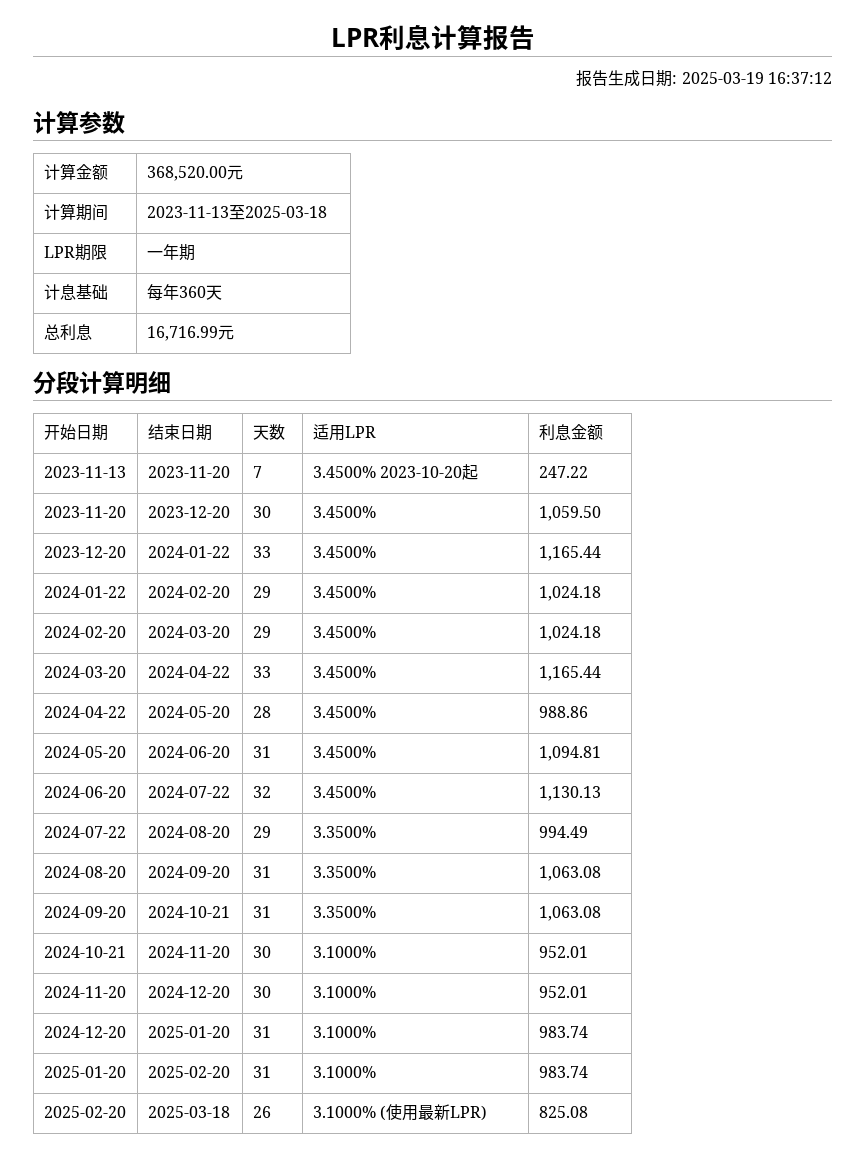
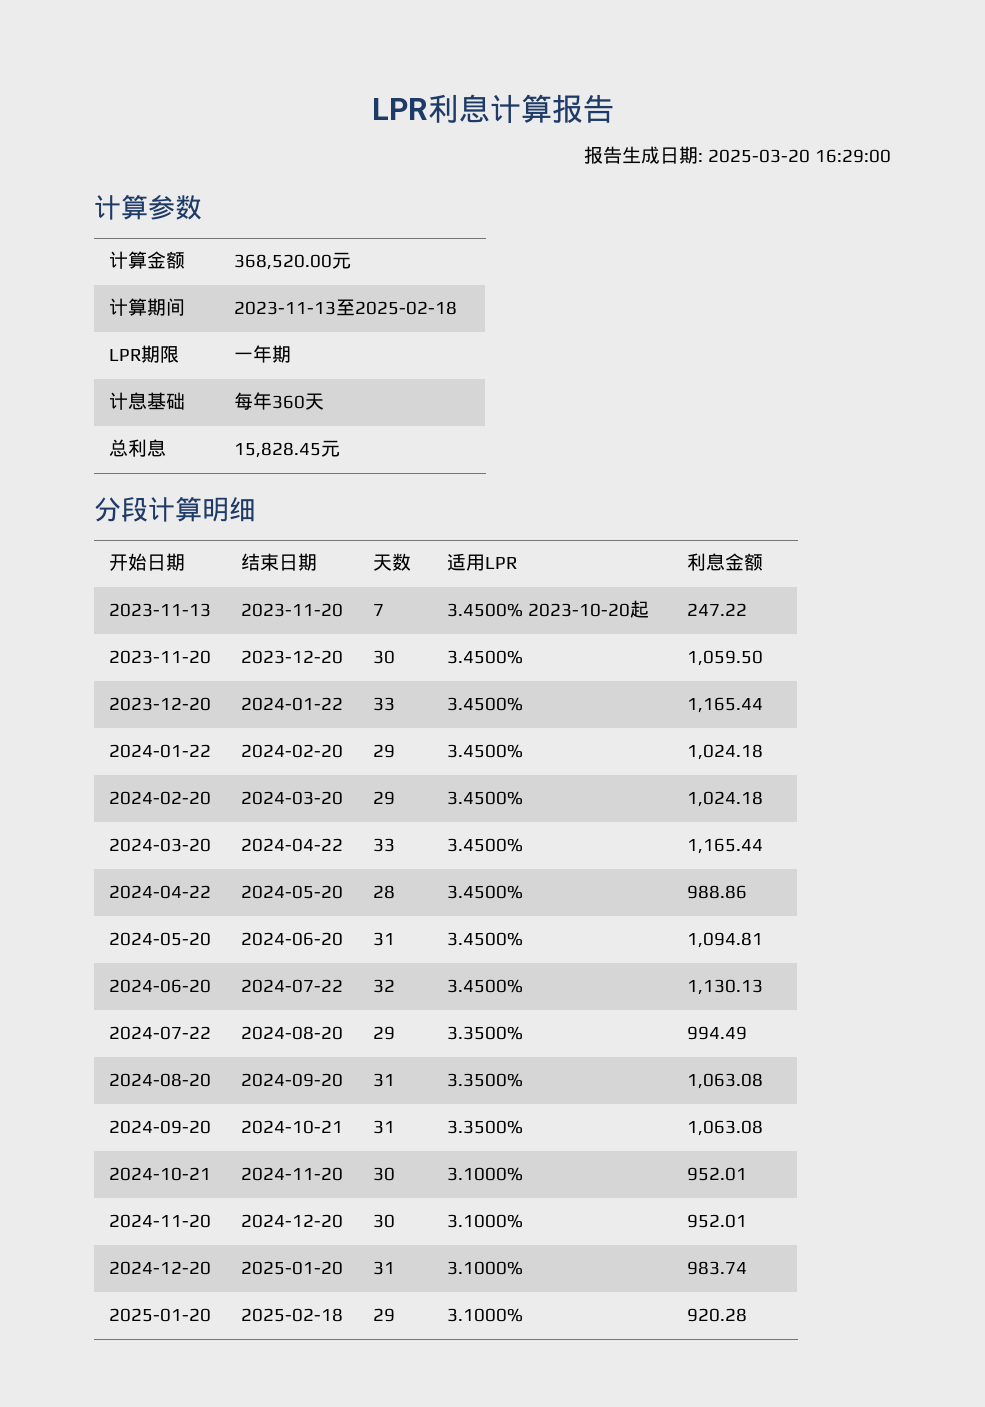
[681,72,833,84] 2025-03-19 16:37:12 -> [708,149,891,163] 2025-03-20 16:29:00
[244,206,327,218] 2025-03-18 -> [354,301,457,315] 2025-02-18
[146,326,218,341] 16,716.99 -> [233,442,321,458] 15,828.45
[147,1066,230,1078] [252,1066,271,1078] [312,1066,376,1078] [538,1066,588,1078] [43,1106,126,1118] [147,1106,230,1118] [252,1106,271,1118] [312,1104,488,1121] [538,1106,588,1118] 2025-02-20 | 31 | 3.1000% | 983.74 // 2025-02-20 | 2025-03-18 | 26 | 3.1000% (使用最新LPR) | 825.08 -> [240,1308,343,1322] [372,1308,395,1322] [446,1308,523,1322] [686,1308,747,1322] 2025-02-18 | 29 | 3.1000% | 920.28

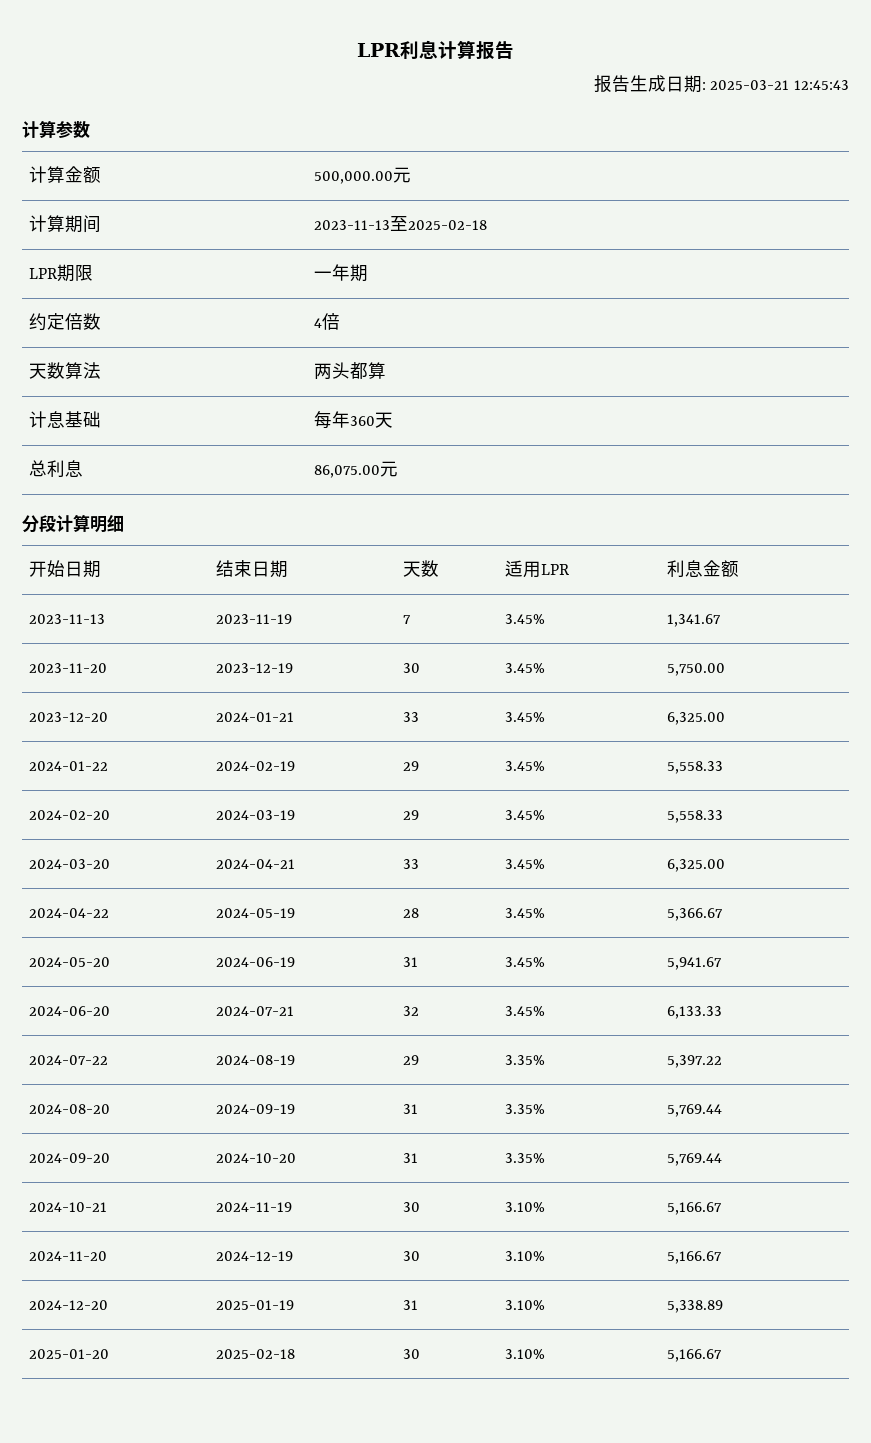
[708,149,891,163] 2025-03-20 16:29:00 -> [710,80,849,90] 2025-03-21 12:45:43
[233,254,332,270] 368,520.00 -> [314,171,394,184] 500,000.00
(291, 354) none -> [29,313,102,331] [314,313,341,330] [29,362,102,379] [314,362,387,379] // 约定倍数 | 4倍 // 天数算法 | 两头都算
[233,442,321,458] 15,828.45 -> [314,465,381,478] 86,075.00
[240,603,343,617] 2023-11-20 -> [216,614,293,624] 2023-11-19
[446,600,649,618] [686,603,747,616] [108,650,211,664] [240,650,343,664] [372,650,395,664] [446,650,523,664] [686,650,763,666] [108,697,211,711] [240,697,343,711] [372,697,395,711] [446,697,523,711] [686,697,763,713] [108,744,211,758] [240,744,343,758] [372,744,395,758] [446,744,523,758] [686,744,763,760] [108,791,211,805] [240,791,343,805] [372,791,395,805] [446,791,523,805] [686,791,763,807] [108,838,211,852] [240,838,343,852] [372,838,395,852] [446,838,523,852] [686,838,763,854] [108,885,211,899] [240,885,343,899] 3.4500% 2023-10-20起 | 247.22 // 2023-11-20 | 2023-12-20 | 30 | 3.4500% | 1,059.50 // 2023-12-20 | 2024-01-22 | 33 | 3.4500% | 1,165.44 // 2024-01-22 | 2024-02-20 | 29 | 3.4500% | 1,024.18 // 2024-02-20 | 2024-03-20 | 29 | 3.4500% | 1,024.18 // 2024-03-20 | 2024-04-22 | 33 | 3.4500% | 1,165.44 // 2024-04-22 | 2024-05-20 -> [505,614,546,624] [667,614,722,627] [29,663,108,673] [216,663,294,673] [403,663,421,673] [505,663,546,673] [667,663,726,676] [29,712,109,722] [216,712,295,722] [403,712,420,722] [505,712,546,722] [667,712,726,725] [29,761,109,771] [216,761,296,771] [403,761,420,771] [505,761,546,771] [667,761,724,774] [29,810,111,820] [216,810,296,820] [403,810,420,820] [505,810,546,820] [667,810,724,823] [29,859,111,869] [216,859,296,869] [403,859,420,869] [505,859,546,869] [667,859,726,872] [29,908,110,918] [216,908,296,918] 3.45% | 1,341.67 // 2023-11-20 | 2023-12-19 | 30 | 3.45% | 5,750.00 // 2023-12-20 | 2024-01-21 | 33 | 3.45% | 6,325.00 // 2024-01-22 | 2024-02-19 | 29 | 3.45% | 5,558.33 // 2024-02-20 | 2024-03-19 | 29 | 3.45% | 5,558.33 // 2024-03-20 | 2024-04-21 | 33 | 3.45% | 6,325.00 // 2024-04-22 | 2024-05-19
[446,885,523,899] [686,885,747,899] [108,932,211,946] [240,932,343,946] [372,932,395,946] [446,932,523,946] [686,932,763,948] [108,979,211,993] [240,979,343,993] 3.4500% | 988.86 // 2024-05-20 | 2024-06-20 | 31 | 3.4500% | 1,094.81 // 2024-06-20 | 2024-07-22 -> [505,908,546,918] [667,908,724,921] [29,957,111,967] [216,957,296,967] [403,957,419,967] [505,957,546,967] [667,957,723,970] [29,1006,111,1016] [216,1006,295,1016] 3.45% | 5,366.67 // 2024-05-20 | 2024-06-19 | 31 | 3.45% | 5,941.67 // 2024-06-20 | 2024-07-21
[446,979,523,993] [686,979,763,995] [108,1026,211,1040] [240,1026,343,1040] [372,1026,395,1040] [446,1026,523,1040] [686,1026,747,1040] [108,1073,211,1087] [240,1073,343,1087] [372,1073,395,1087] [446,1073,523,1087] [686,1073,763,1089] [108,1120,211,1134] [240,1120,343,1134] [372,1120,395,1134] [446,1120,523,1134] [686,1120,763,1136] [108,1167,211,1181] [240,1167,343,1181] [372,1167,395,1181] [446,1167,523,1181] [686,1167,747,1181] [108,1214,211,1228] [240,1214,343,1228] [372,1214,395,1228] [446,1214,523,1228] [686,1214,747,1228] [108,1261,211,1275] [240,1261,343,1275] [372,1261,395,1275] [446,1261,523,1275] [686,1261,747,1275] 3.4500% | 1,130.13 // 2024-07-22 | 2024-08-20 | 29 | 3.3500% | 994.49 // 2024-08-20 | 2024-09-20 | 31 | 3.3500% | 1,063.08 // 2024-09-20 | 2024-10-21 | 31 | 3.3500% | 1,063.08 // 2024-10-21 | 2024-11-20 | 30 | 3.1000% | 952.01 // 2024-11-20 | 2024-12-20 | 30 | 3.1000% | 952.01 // 2024-12-20 | 2025-01-20 | 31 | 3.1000% | 983.74 -> [505,1006,546,1016] [667,1006,723,1019] [29,1055,109,1065] [216,1055,296,1065] [403,1055,420,1065] [505,1055,546,1065] [667,1055,723,1068] [29,1104,111,1114] [216,1104,296,1114] [403,1104,419,1114] [505,1104,546,1114] [667,1104,723,1117] [29,1153,111,1163] [216,1153,297,1163] [403,1153,419,1163] [505,1153,546,1163] [667,1153,723,1166] [29,1202,108,1212] [216,1202,293,1212] [403,1202,421,1212] [505,1202,546,1212] [667,1202,723,1215] [29,1251,108,1261] [216,1251,294,1261] [403,1251,421,1261] [505,1251,546,1261] [667,1251,723,1264] [29,1300,109,1310] [216,1300,295,1310] [403,1300,419,1310] [505,1300,546,1310] [667,1300,724,1313] 3.45% | 6,133.33 // 2024-07-22 | 2024-08-19 | 29 | 3.35% | 5,397.22 // 2024-08-20 | 2024-09-19 | 31 | 3.35% | 5,769.44 // 2024-09-20 | 2024-10-20 | 31 | 3.35% | 5,769.44 // 2024-10-21 | 2024-11-19 | 30 | 3.10% | 5,166.67 // 2024-11-20 | 2024-12-19 | 30 | 3.10% | 5,166.67 // 2024-12-20 | 2025-01-19 | 31 | 3.10% | 5,338.89
[372,1308,395,1322] [446,1308,523,1322] [686,1308,747,1322] 29 | 3.1000% | 920.28 -> [403,1349,421,1359] [505,1349,546,1359] [667,1349,723,1362] 30 | 3.10% | 5,166.67

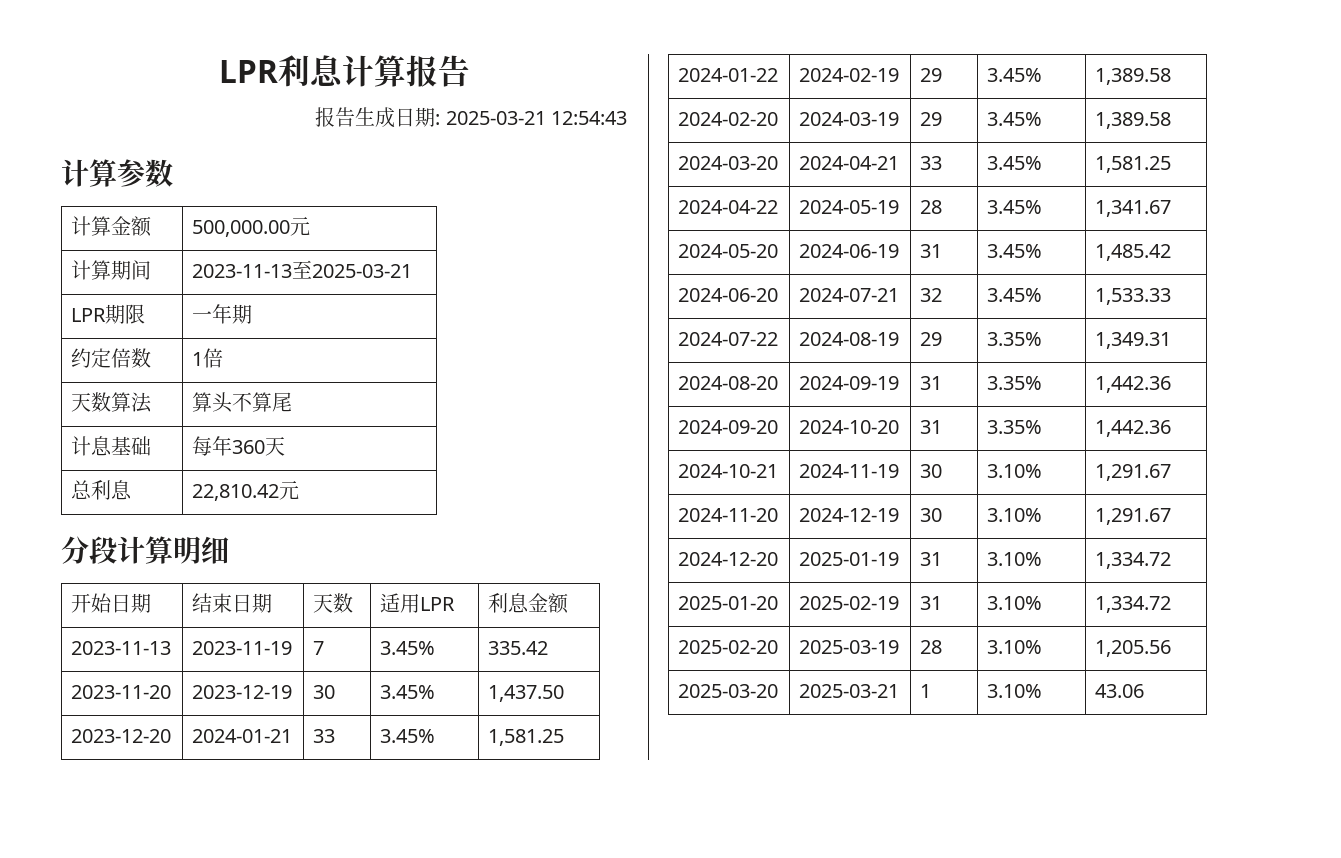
[794,80,849,90] 12:45:43 -> [551,111,627,125] 12:54:43
[408,220,488,230] 2025-02-18 -> [311,264,412,278] 2025-03-21
[314,318,323,328] 4 -> [191,352,203,366] 1
[314,362,387,379] 两头都算 -> [191,392,292,413] 算头不算尾
[314,465,381,478] 86,075.00 -> [191,484,279,501] 22,810.42
[667,614,722,627] 1,341.67 -> [487,641,548,655] 335.42
[667,663,726,676] 5,750.00 -> [487,685,564,702] 1,437.50
[667,712,726,725] 6,325.00 -> [487,729,564,746] 1,581.25
[667,761,724,774] 5,558.33 -> [1094,68,1171,85] 1,389.58
[667,810,724,823] 5,558.33 -> [1094,112,1171,129] 1,389.58
[667,859,726,872] 6,325.00 -> [1094,156,1171,173] 1,581.25
[667,908,724,921] 5,366.67 -> [1094,200,1171,217] 1,341.67
[667,957,723,970] 5,941.67 -> [1094,244,1171,261] 1,485.42
[667,1006,723,1019] 6,133.33 -> [1094,288,1171,305] 1,533.33
[667,1055,723,1068] 5,397.22 -> [1094,332,1171,349] 1,349.31
[667,1104,723,1117] 5,769.44 -> [1094,376,1171,393] 1,442.36
[667,1153,723,1166] 5,769.44 -> [1094,420,1171,437] 1,442.36
[667,1202,723,1215] 5,166.67 -> [1094,464,1171,481] 1,291.67
[667,1251,723,1264] 5,166.67 -> [1094,508,1171,525] 1,291.67
[667,1300,724,1313] 5,338.89 -> [1094,552,1171,569] 1,334.72
[216,1349,296,1359] [403,1349,421,1359] [505,1349,546,1359] [667,1349,723,1362] 2025-02-18 | 30 | 3.10% | 5,166.67 -> [798,596,899,610] [919,596,942,610] [986,596,1042,610] [1094,596,1171,613] [677,640,778,654] [798,640,899,654] [919,640,942,654] [986,640,1042,654] [1094,640,1171,657] [677,684,778,698] [798,684,899,698] [919,684,931,698] [986,684,1042,698] [1094,684,1144,698] 2025-02-19 | 31 | 3.10% | 1,334.72 // 2025-02-20 | 2025-03-19 | 28 | 3.10% | 1,205.56 // 2025-03-20 | 2025-03-21 | 1 | 3.10% | 43.06

